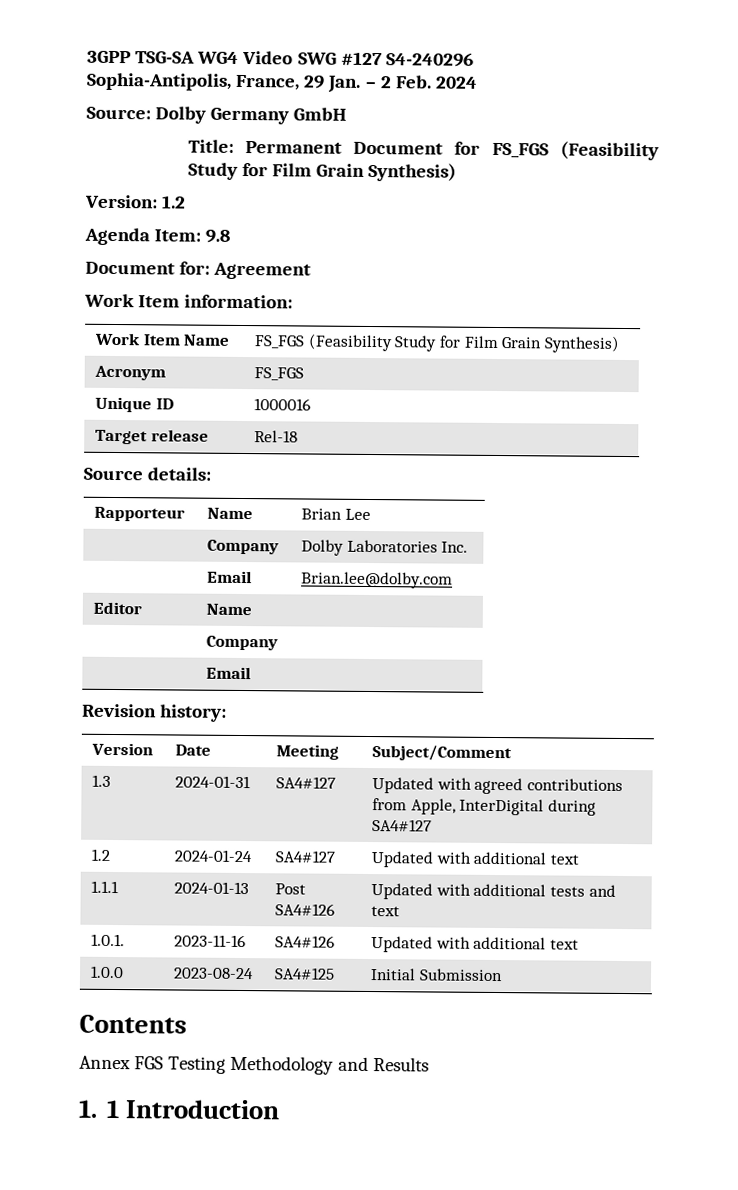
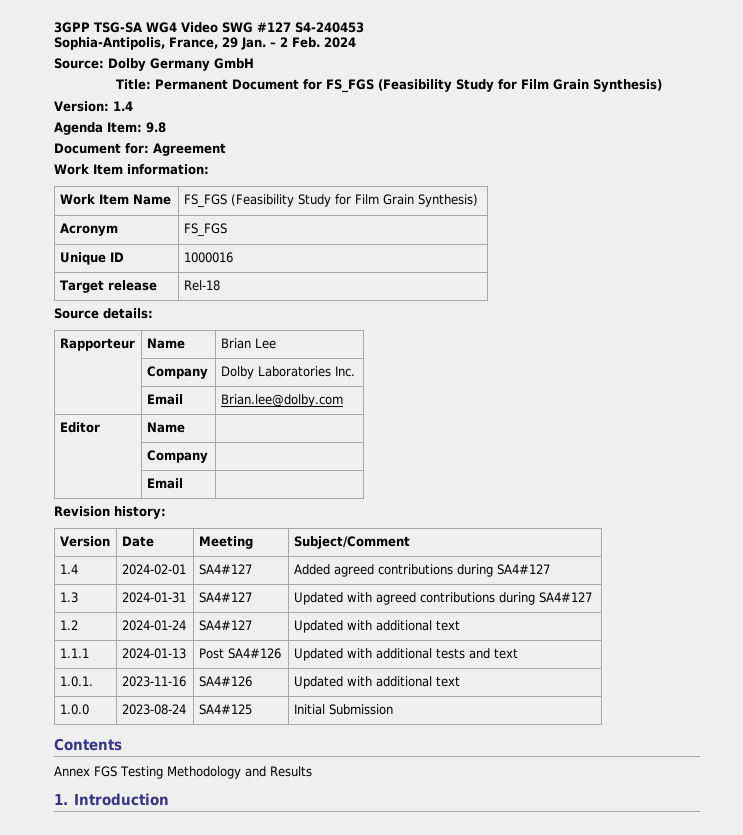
[385,52,474,67] S4-240296 -> [295,22,364,33] S4-240453
[162,195,187,209] 1.2 -> [113,101,133,111] 1.4
(513, 753) none -> [59,564,78,574] [121,564,186,575] [198,564,252,575] [293,564,550,577] // 1.4 | 2024-02-01 | SA4#127 | Added agreed contributions during SA4#127
[372,798,545,816] from Apple, InterDigital -> (495, 597) none
[105,1099,120,1119] 1 -> (68, 799) none

